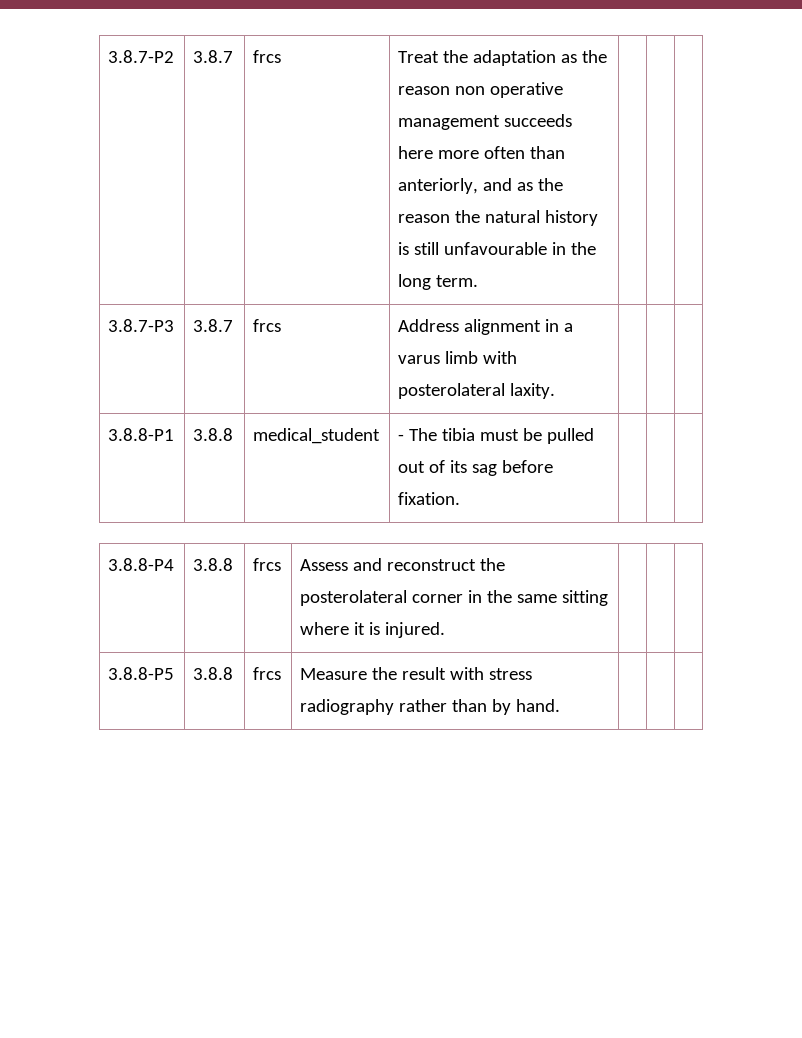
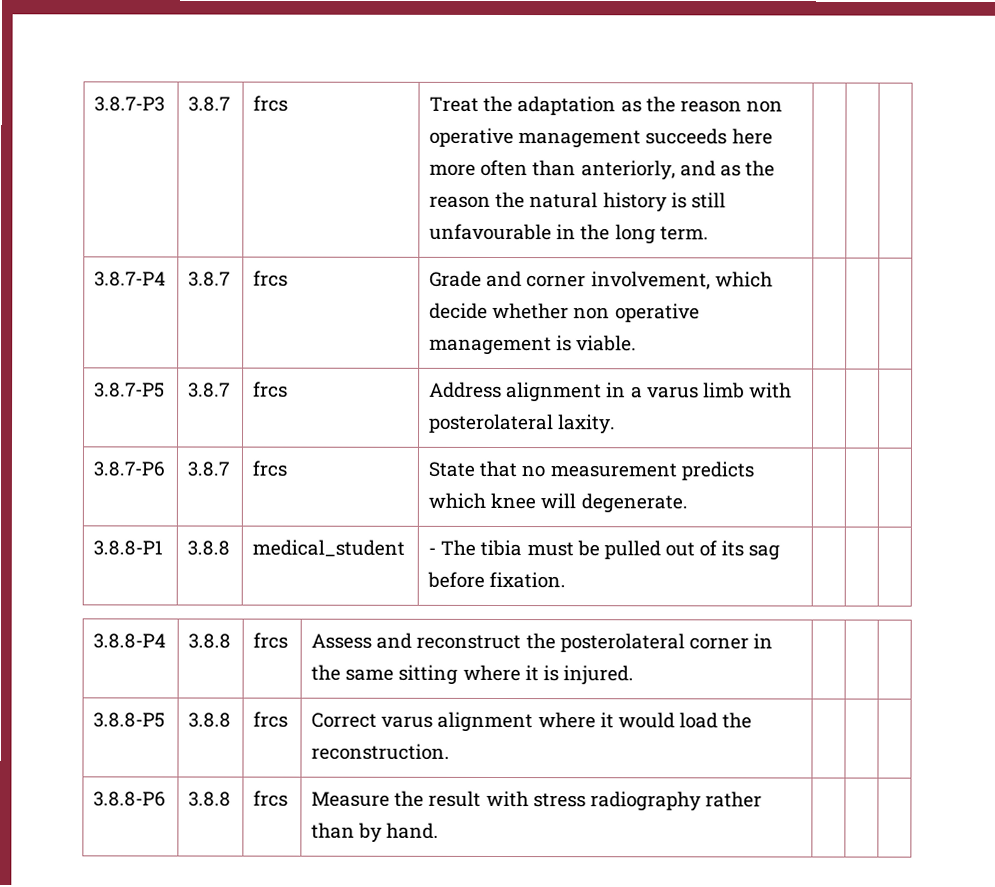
[108,50,175,63] 3.8.7-P2 -> [94,96,166,112] 3.8.7-P3
[108,319,175,332] 3.8.7-P3 -> [94,271,167,287] [188,271,231,287] [253,270,289,287] [429,270,773,290] [429,302,700,323] [429,335,638,356] [94,382,166,398] 3.8.7-P4 | 3.8.7 | frcs | Grade and corner involvement, which decide whether non operative management is viable. | | | // 3.8.7-P5
(556, 391) none -> [93,461,166,477] [187,461,230,477] [252,460,288,477] [428,460,754,481] [428,492,688,514] // 3.8.7-P6 | 3.8.7 | frcs | State that no measurement predicts which knee will degenerate. | | |
(282, 673) none -> [311,711,753,733] [311,743,451,760] [93,791,167,807] [188,791,232,807] [253,790,289,807] | Correct varus alignment where it would load the reconstruction. | | | // 3.8.8-P6 | 3.8.8 | frcs

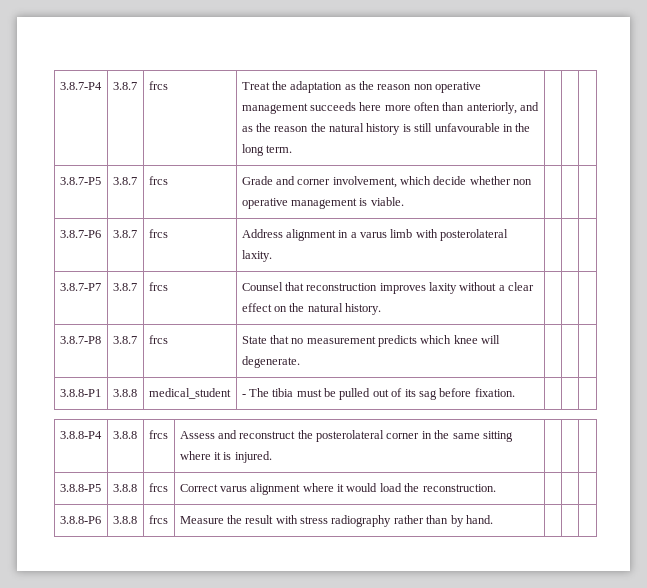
[94,96,166,112] 3.8.7-P3 -> [59,82,102,90] 3.8.7-P4
[94,271,167,287] 3.8.7-P4 -> [59,177,101,185] 3.8.7-P5
[94,382,166,398] 3.8.7-P5 -> [59,230,101,238] 3.8.7-P6
[93,461,166,477] 3.8.7-P6 -> [59,283,101,291] [112,283,137,291] [148,282,168,291] [241,282,535,294] [241,303,382,315] [59,336,101,344] 3.8.7-P7 | 3.8.7 | frcs | Counsel that reconstruction improves laxity without a clear effect on the natural history. | | | // 3.8.7-P8

